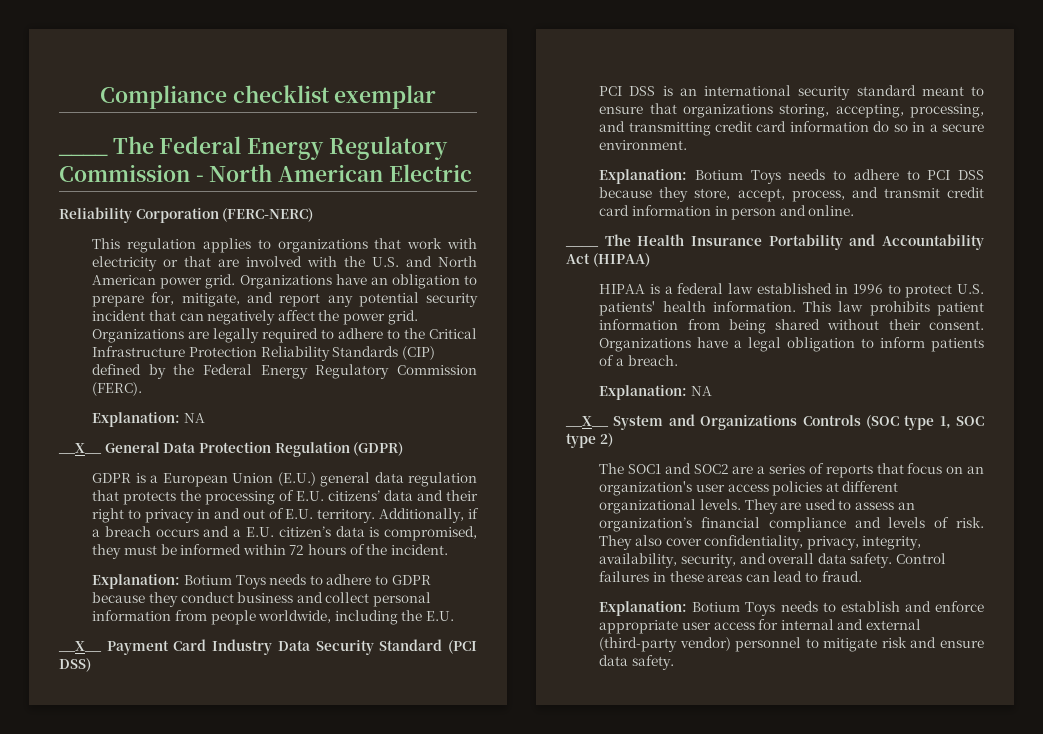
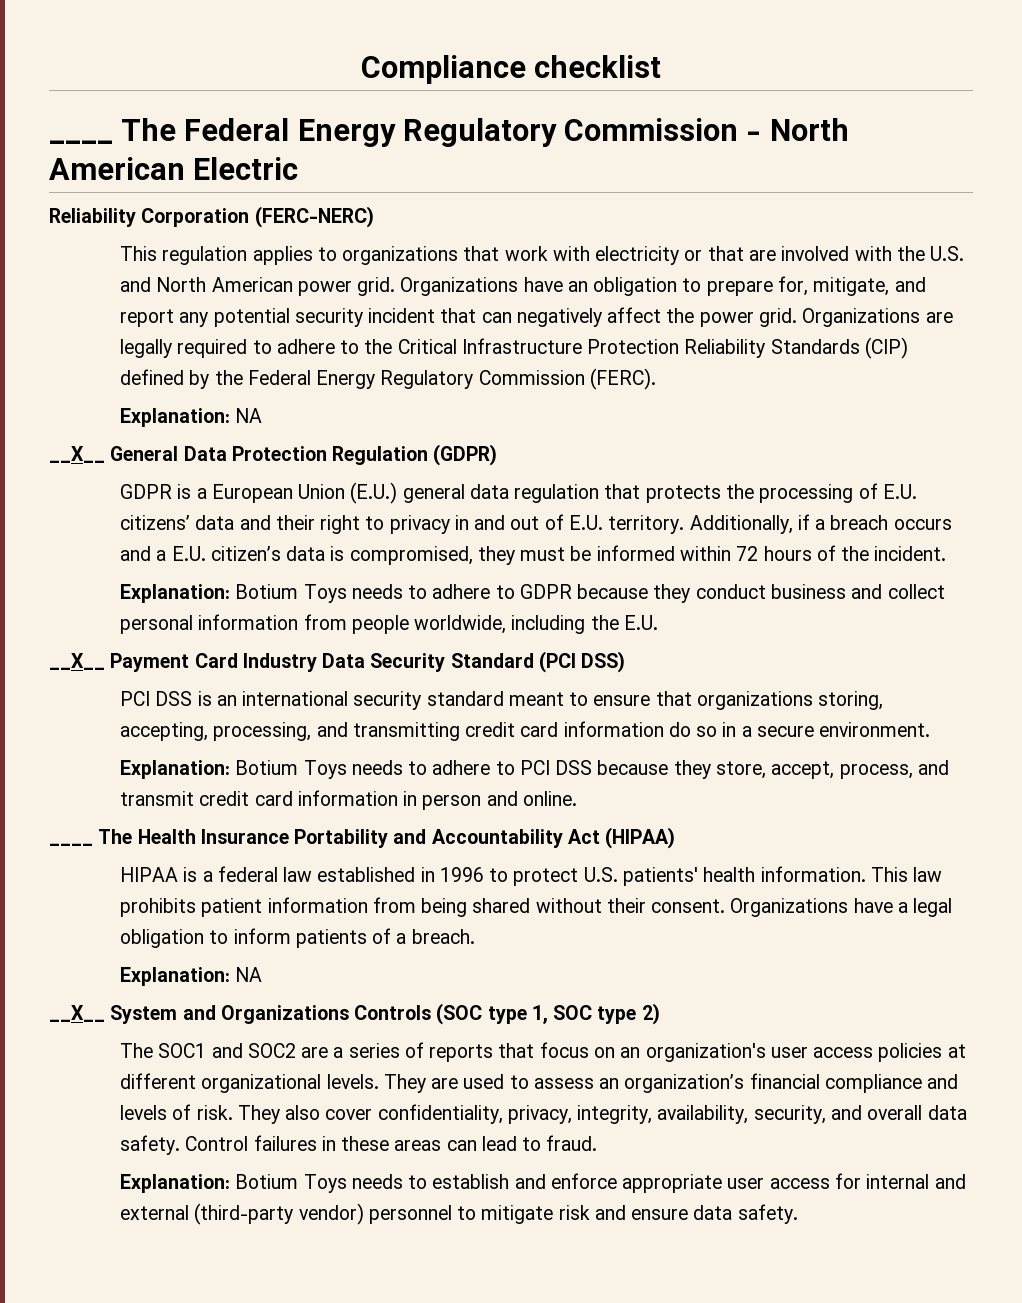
[334,85,437,109] exemplar -> (662, 66) none

